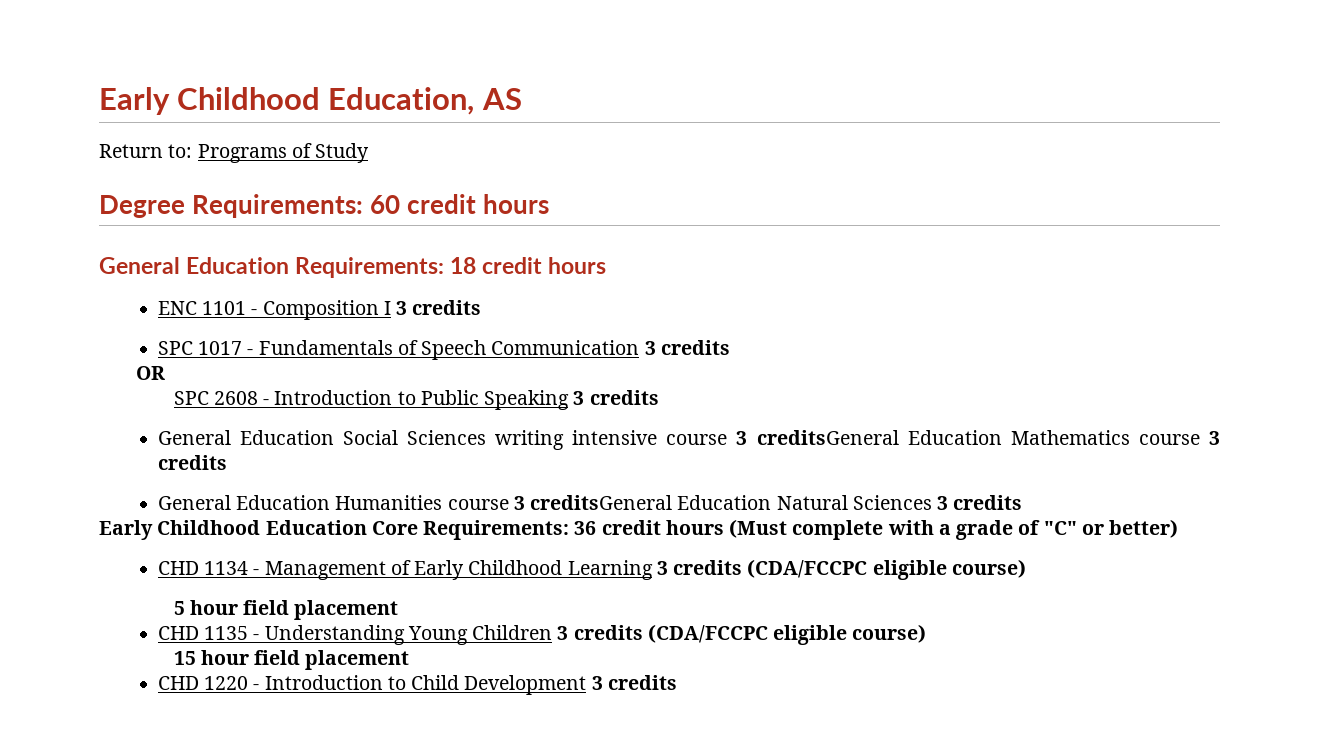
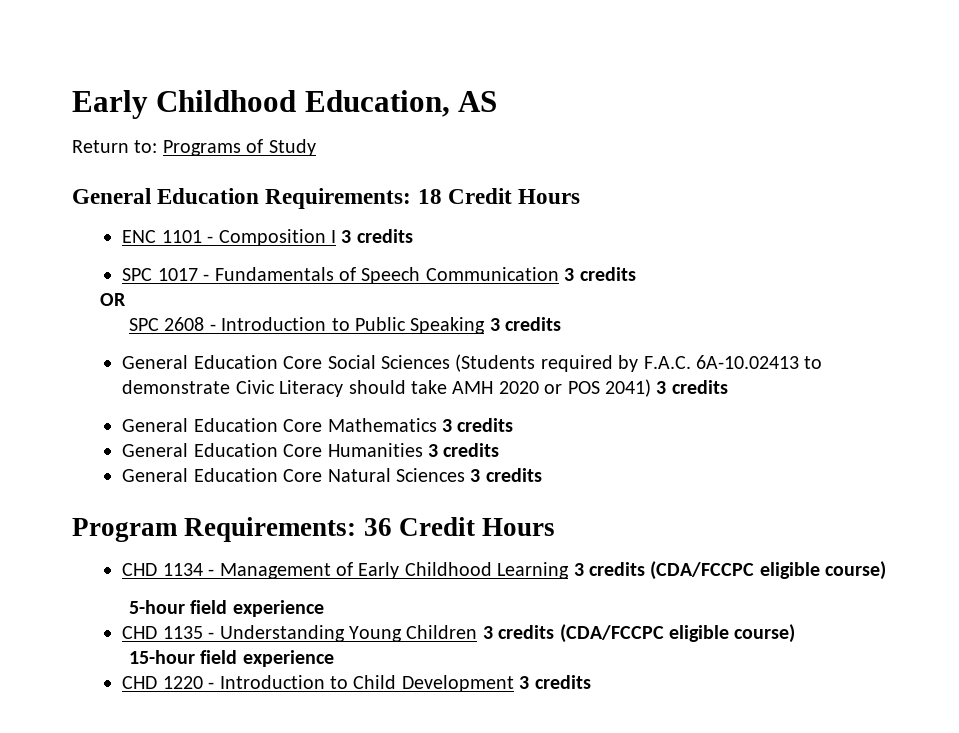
[99,194,550,218] // Degree Requirements: 60 credit hours -> (316, 147) none
[482,257,607,274] credit hours -> [447,188,581,204] Credit Hours
(334, 437) none -> [283,356,323,369] Core
[495,430,1220,450] [157,455,227,470] [157,495,1023,510] [99,519,1179,540] writing intensive course 3 creditsGeneral Education Mathematics course 3 credits // General Education Humanities course 3 creditsGeneral Education Natural Sciences 3 credits // Early Childhood Education Core Requirements: 36 credit hours (Must complete with a grade of "C" or better) -> [455,354,823,372] [122,379,728,397] [122,418,514,432] [122,443,500,457] [122,468,542,482] [72,517,556,542] (Students required by F.A.C. 6A-10.02413 to demonstrate Civic Literacy should take AMH 2020 or POS 2041) 3 credits // General Education Core Mathematics 3 credits // General Education Core Humanities 3 credits // General Education Core Natural Sciences 3 credits // Program Requirements: 36 Credit Hours
[173,600,399,620] 5 hour field placement -> [128,600,324,617] 5-hour field experience
[173,650,410,670] 15 hour field placement -> [128,650,334,667] 15-hour field experience

